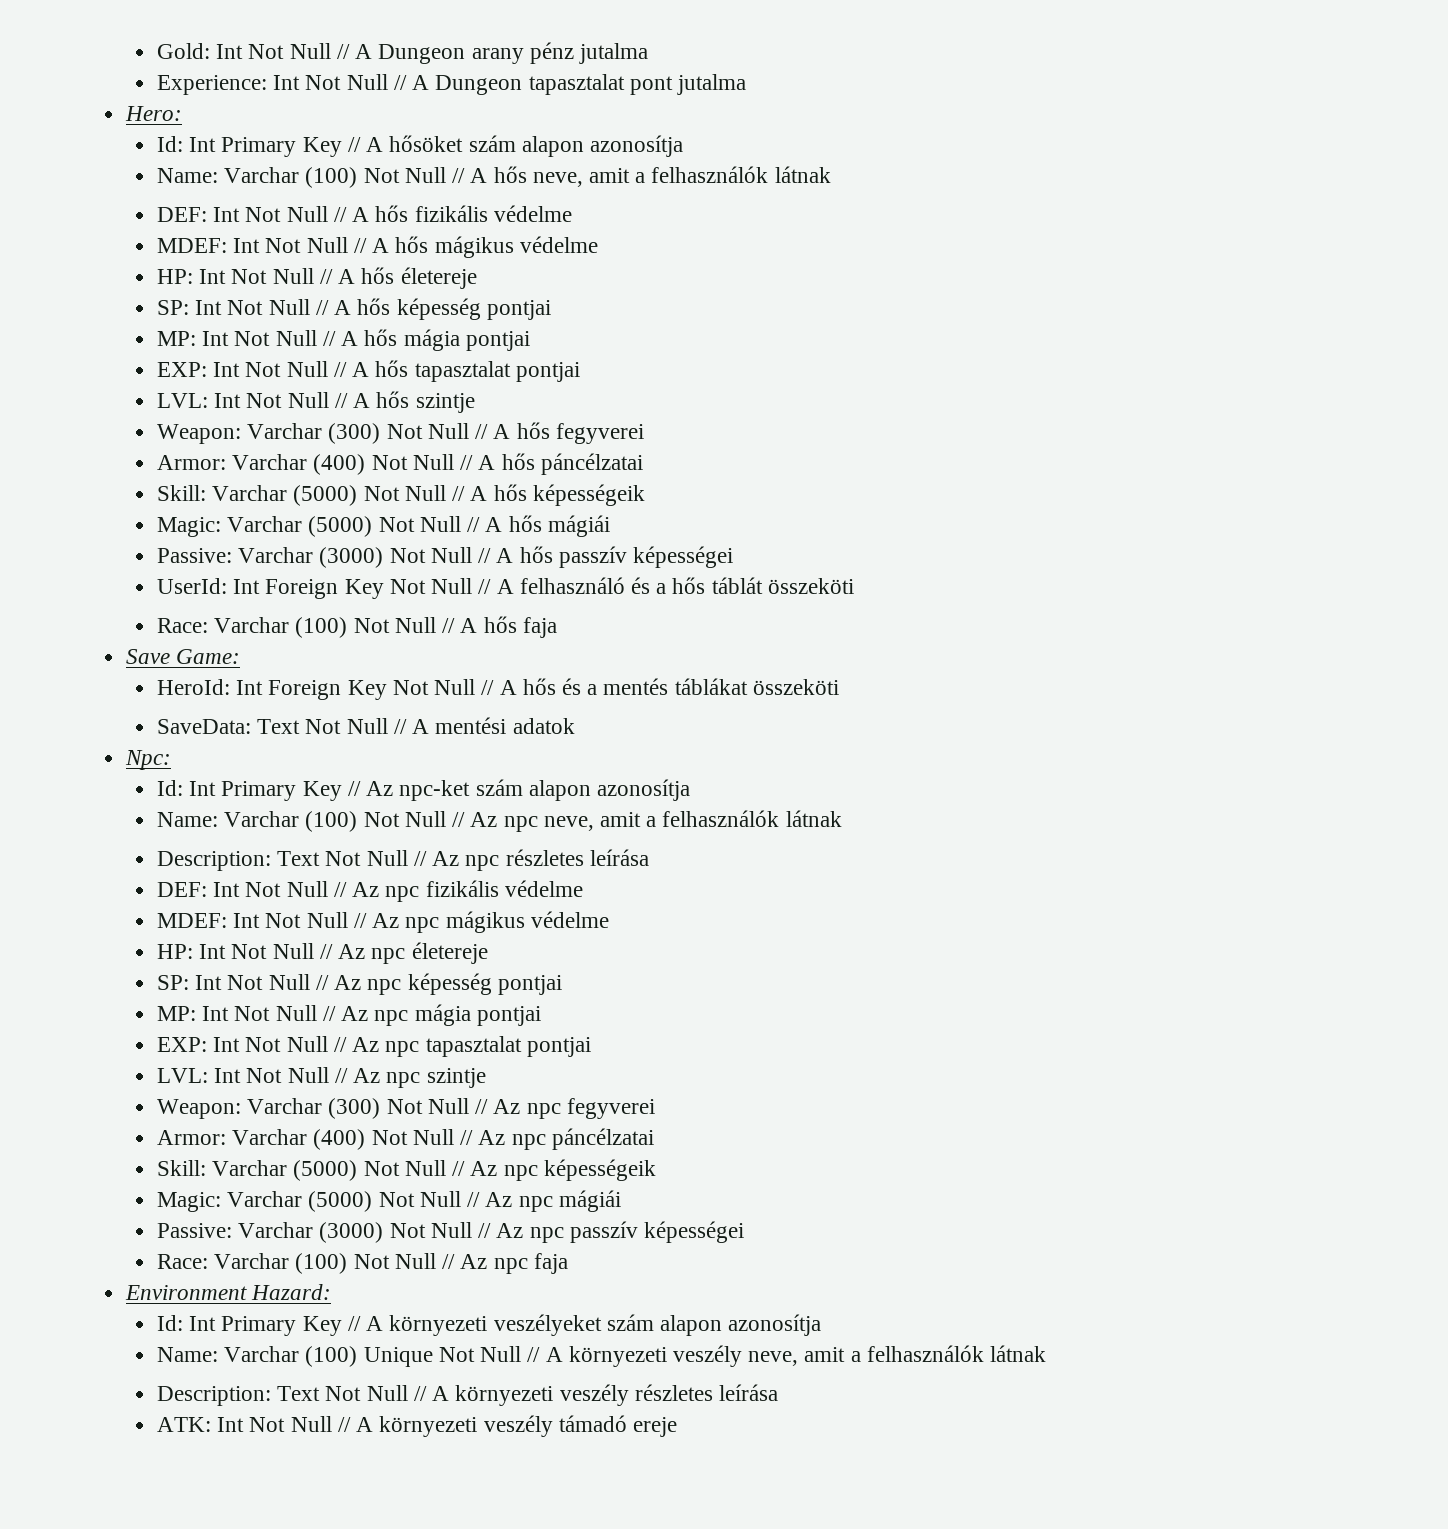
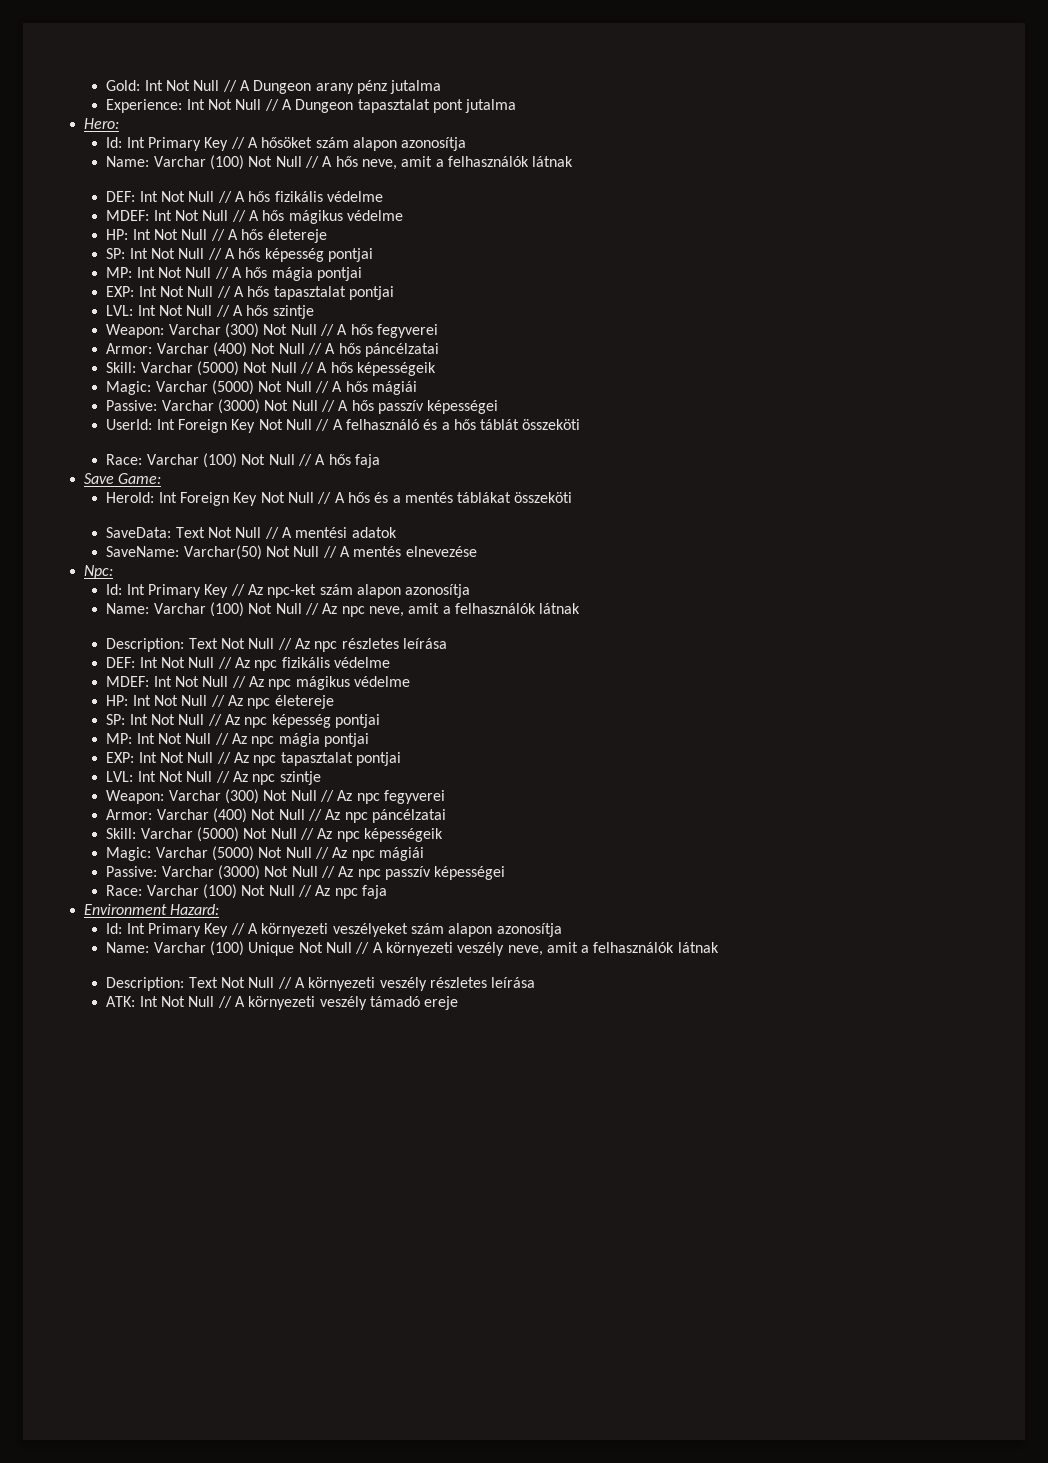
(575, 726) none -> [106,545,477,560] // SaveName: Varchar(50) Not Null // A mentés elnevezése

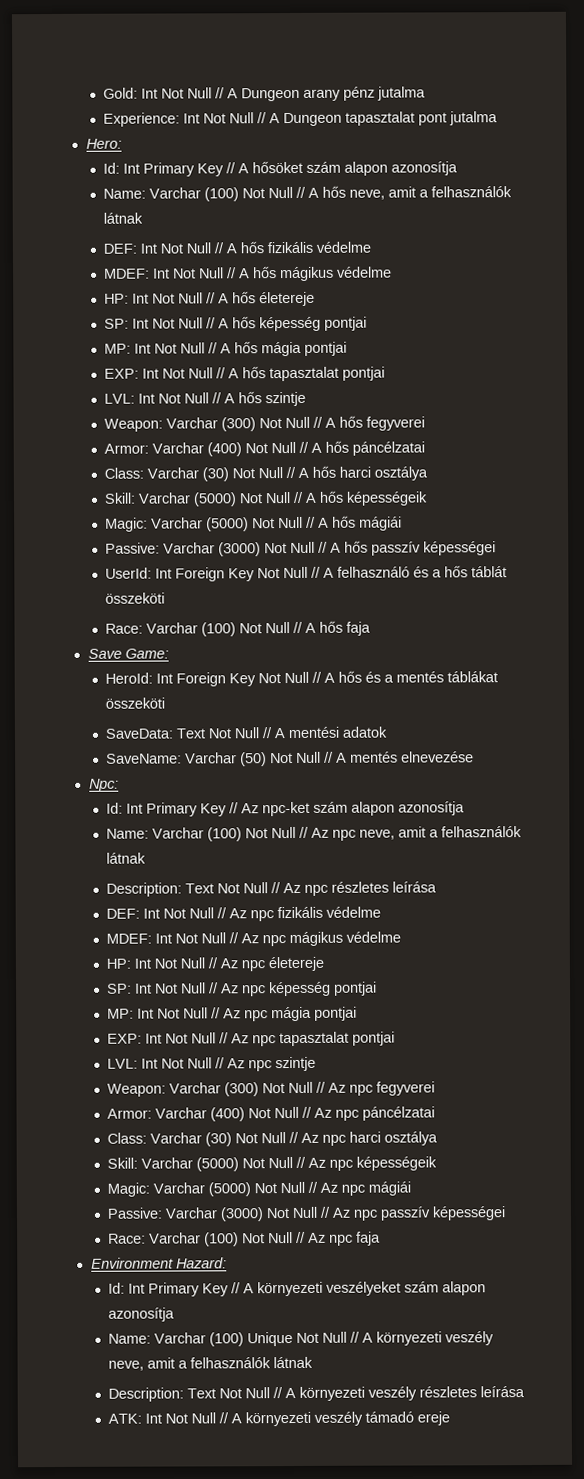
(439, 350) none -> [104,465,429,482] // Class: Varchar (30) Not Null // A hős harci osztálya
[183,545,262,560] Varchar(50) -> [185,752,268,767] Varchar (50)
(446, 816) none -> [107,1131,439,1147] // Class: Varchar (30) Not Null // Az npc harci osztálya

